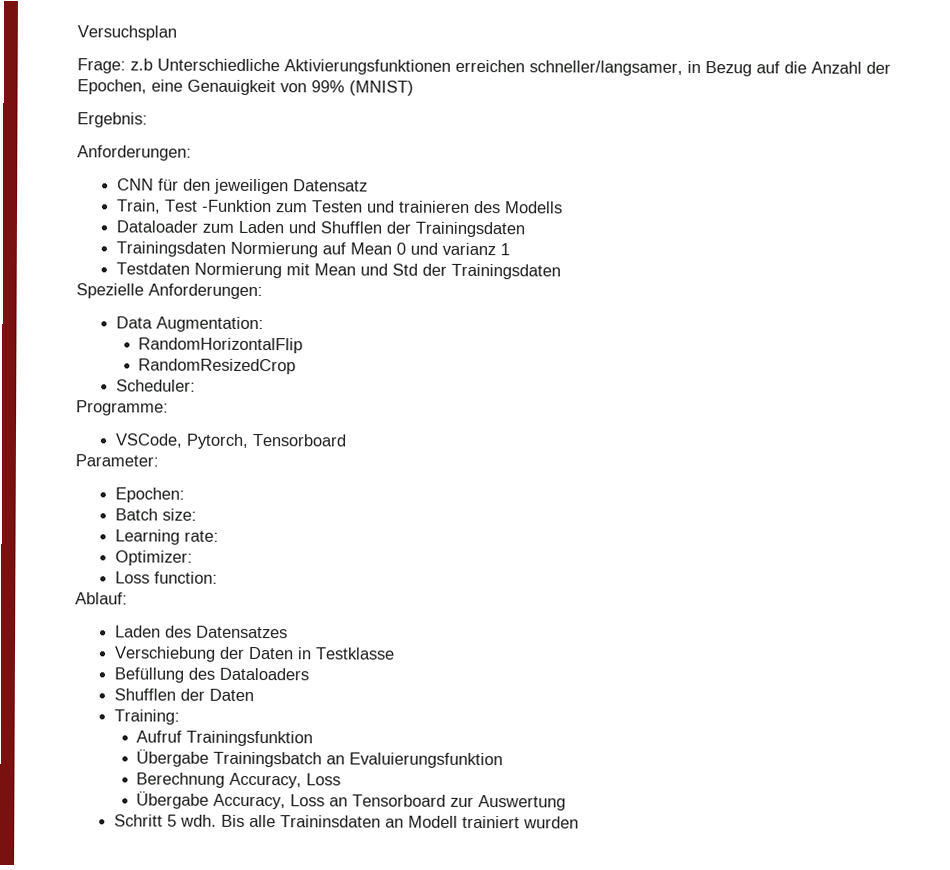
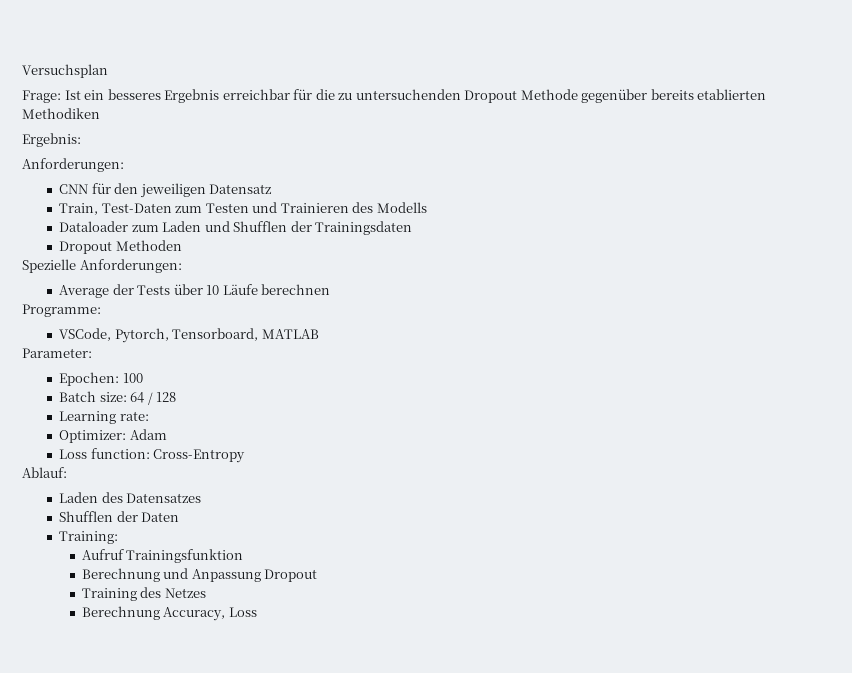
[130,58,891,77] [77,79,414,96] z.b Unterschiedliche Aktivierungsfunktionen erreichen schneller/langsamer, in Bezug auf die Anzahl der Epochen, eine Genauigkeit von 99% (MNIST) -> [64,89,767,103] [22,108,100,119] Ist ein besseres Ergebnis erreichbar für die zu untersuchenden Dropout Methode gegenüber bereits etablierten Methodiken
[165,199,273,213] Test -Funktion -> [101,203,172,213] Test-Daten
[399,200,471,213] trainieren -> [280,203,349,213] Trainieren
[116,241,511,258] [116,262,562,280] [76,283,263,300] [116,316,265,333] [138,337,304,354] [138,358,297,375] [116,379,197,392] Trainingsdaten Normierung auf Mean 0 und varianz 1 // Testdaten Normierung mit Mean und Std der Trainingsdaten // Spezielle Anforderungen: // Data Augmentation: // RandomHorizontalFlip // RandomResizedCrop // Scheduler: -> [59,240,182,254] [22,259,182,273] [59,284,331,298] Dropout Methoden // Spezielle Anforderungen: // Average der Tests über 10 Läufe berechnen
[252,433,348,447] Tensorboard -> [172,328,319,341] Tensorboard, MATLAB
(186, 495) none -> [122,373,143,383] 100
(198, 514) none -> [130,392,177,405] 64 / 128
(194, 558) none -> [129,429,167,440] Adam
(219, 577) none -> [153,449,246,463] Cross-Entropy
[114,646,396,662] [114,667,310,683] // Verschiebung der Daten in Testklasse // Befüllung des Dataloaders -> (202, 498) none
[136,749,504,769] [136,772,342,789] [136,791,567,811] [114,814,580,829] Übergabe Trainingsbatch an Evaluierungsfunktion // Berechnung Accuracy, Loss // Übergabe Accuracy, Loss an Tensorboard zur Auswertung // Schritt 5 wdh. Bis alle Traininsdaten an Modell trainiert wurden -> [81,568,318,582] [81,587,206,601] [81,606,257,621] Berechnung und Anpassung Dropout // Training des Netzes // Berechnung Accuracy, Loss

